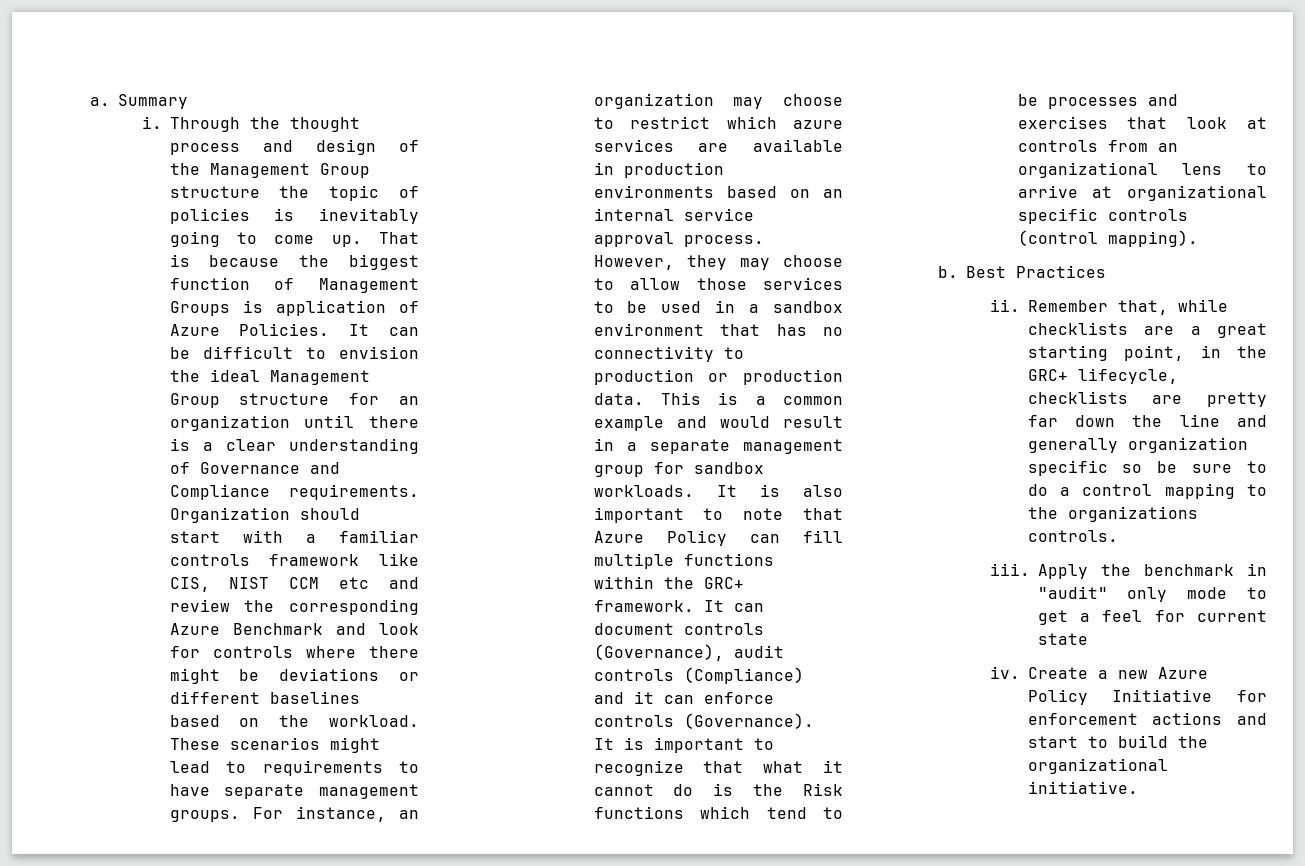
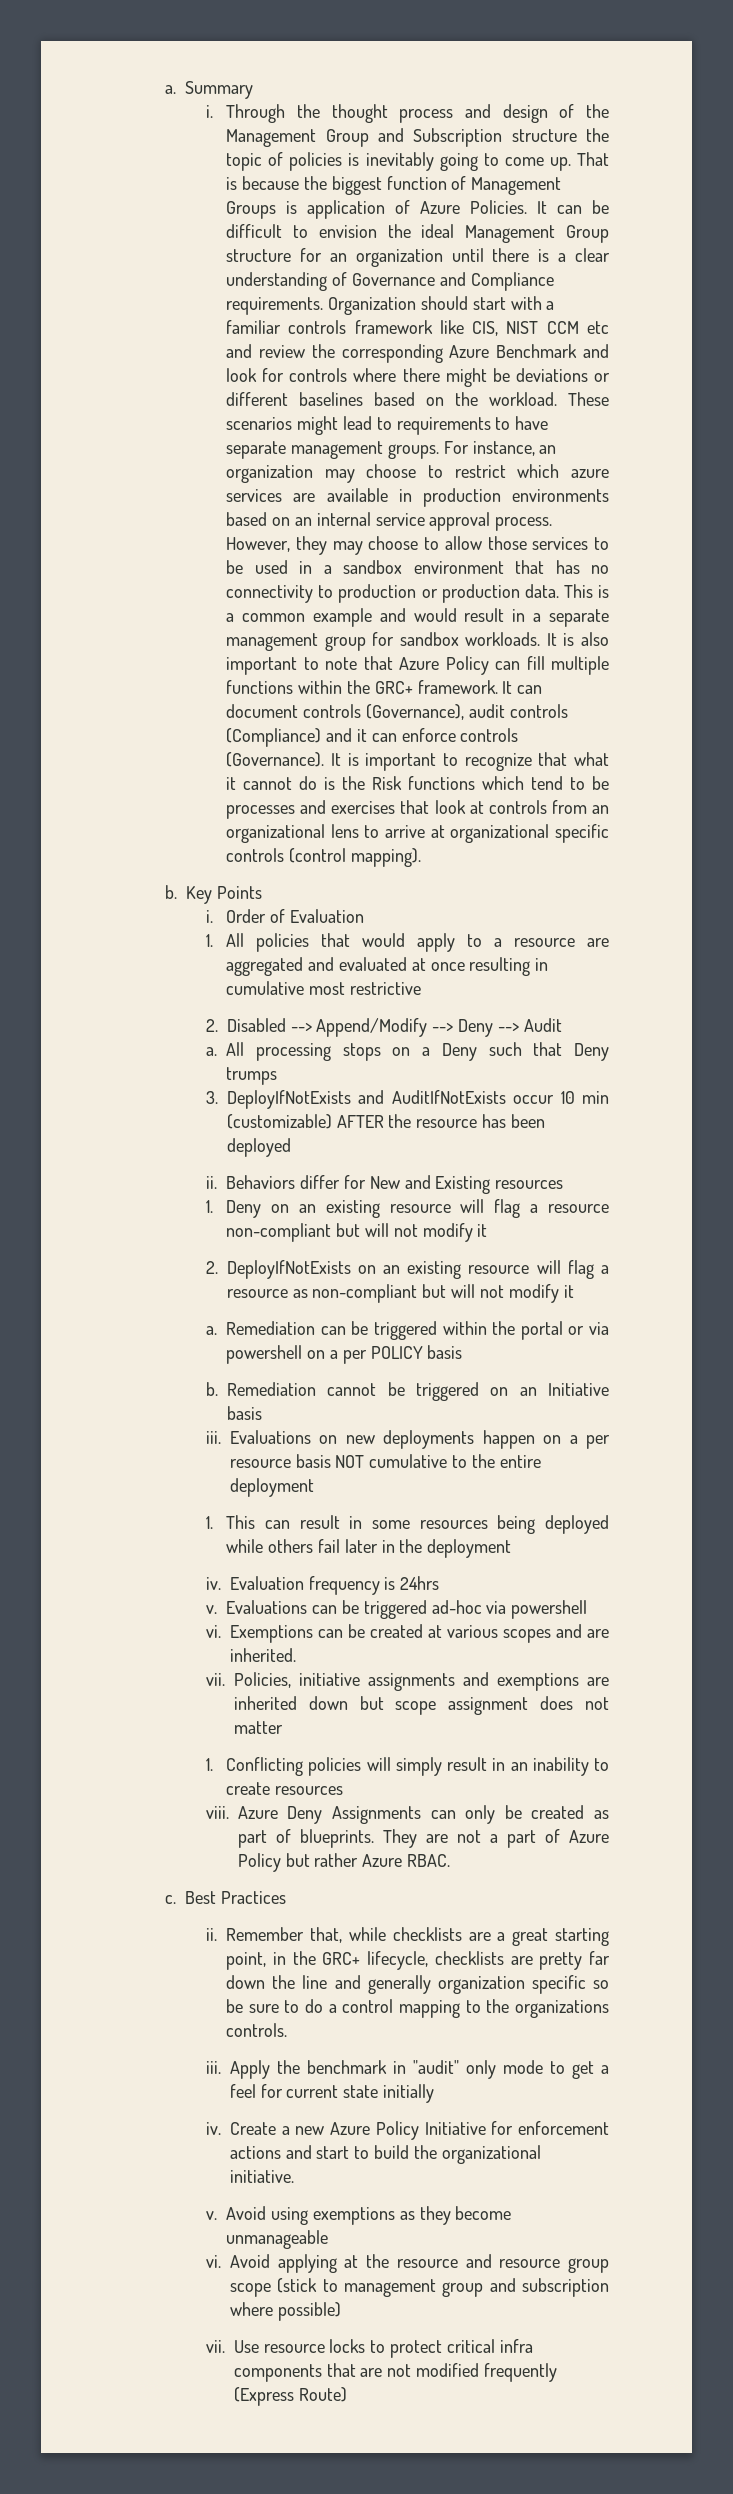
(370, 170) none -> [377,128,503,147] and Subscription
(958, 272) none -> [185,886,262,904] [205,909,364,923] [205,933,610,952] [226,957,549,976] [226,981,421,995] [205,1018,562,1037] [205,1042,610,1061] [226,1067,278,1085] [205,1090,609,1109] [226,1114,546,1129] [226,1138,291,1157] [205,1175,564,1194] [205,1199,610,1218] [226,1223,488,1242] [205,1260,609,1279] [226,1284,574,1303] [205,1321,610,1340] [226,1345,463,1364] [205,1382,609,1401] [226,1406,262,1420] [205,1430,611,1449] [229,1454,541,1468] [229,1478,314,1497] [205,1515,609,1534] [226,1539,512,1558] [205,1576,440,1595] [205,1600,588,1619] [205,1624,609,1643] [229,1648,296,1662] [205,1672,609,1691] [233,1696,609,1715] [233,1721,283,1734] [205,1757,610,1776] [226,1782,344,1795] [205,1805,610,1824] [237,1829,609,1848] [237,1853,451,1872] [164,1895,176,1904] Key Points // i. Order of Evaluation // 1. All policies that would apply to a resource are aggregated and evaluated at once resulting in cumulative most restrictive // 2. Disabled --> Append/Modify --> Deny --> Audit // a. All processing stops on a Deny such that Deny trumps // 3. DeployIfNotExists and AuditIfNotExists occur 10 min (customizable) AFTER the resource has been deployed // ii. Behaviors differ for New and Existing resources // 1. Deny on an existing resource will flag a resource non-compliant but will not modify it // 2. DeployIfNotExists on an existing resource will flag a resource as non-compliant but will not modify it // a. Remediation can be triggered within the portal or via powershell on a per POLICY basis // b. Remediation cannot be triggered on an Initiative basis // iii. Evaluations on new deployments happen on a per resource basis NOT cumulative to the entire deployment // 1. This can result in some resources being deployed while others fail later in the deployment // iv. Evaluation frequency is 24hrs // v. Evaluations can be triggered ad-hoc via powershell // vi. Exemptions can be created at various scopes and are inherited. // vii. Policies, initiative assignments and exemptions are inherited down but scope assignment does not matter // 1. Conflicting policies will simply result in an inability to create resources // viii. Azure Deny Assignments can only be created as part of blueprints. They are not a part of Azure Policy but rather Azure RBAC. // c.
(1088, 639) none -> [383,2084,435,2103] initially
(1138, 787) none -> [205,2206,512,2225] [226,2230,329,2249] [205,2254,609,2273] [229,2278,609,2297] [229,2302,341,2321] [205,2339,533,2358] [233,2363,558,2382] [233,2387,347,2406] // v. Avoid using exemptions as they become unmanageable // vi. Avoid applying at the resource and resource group scope (stick to management group and subscription where possible) // vii. Use resource locks to protect critical infra components that are not modified frequently (Express Route)

